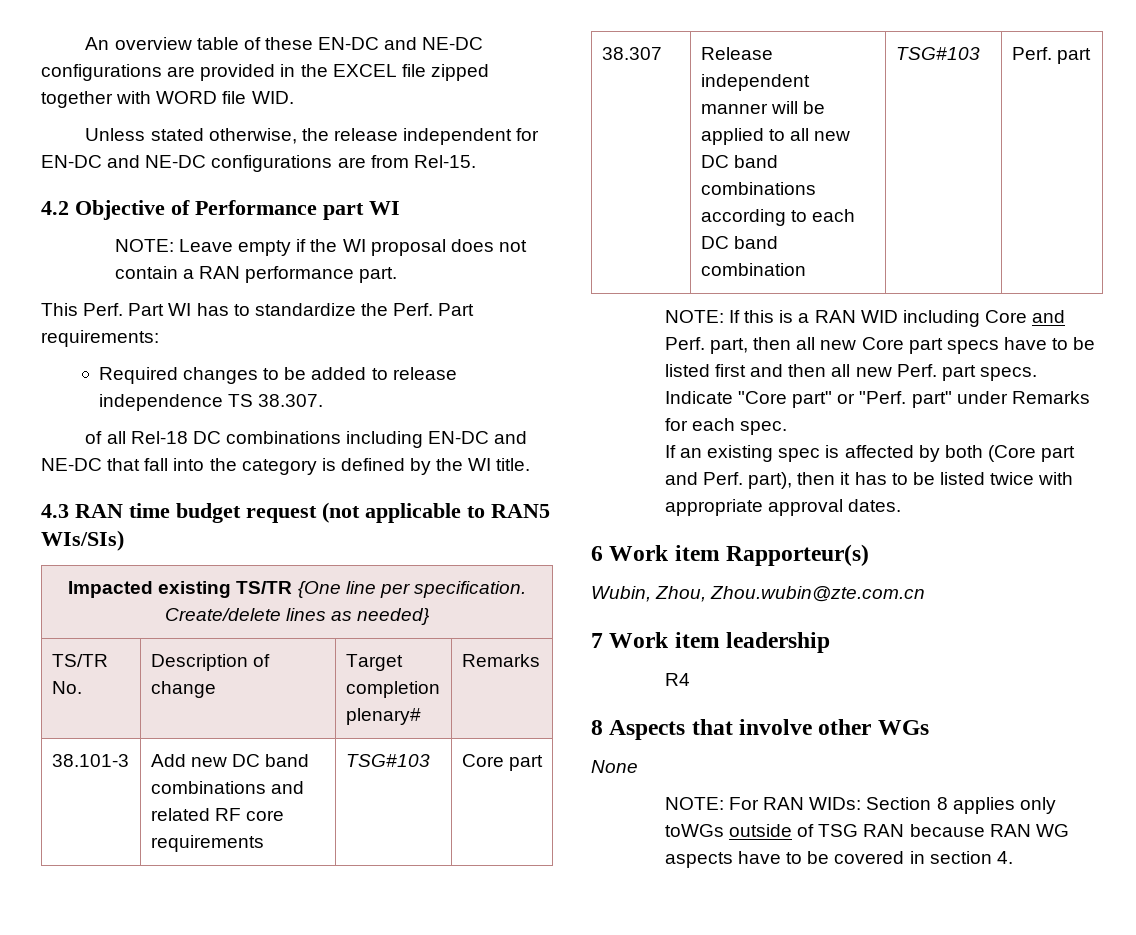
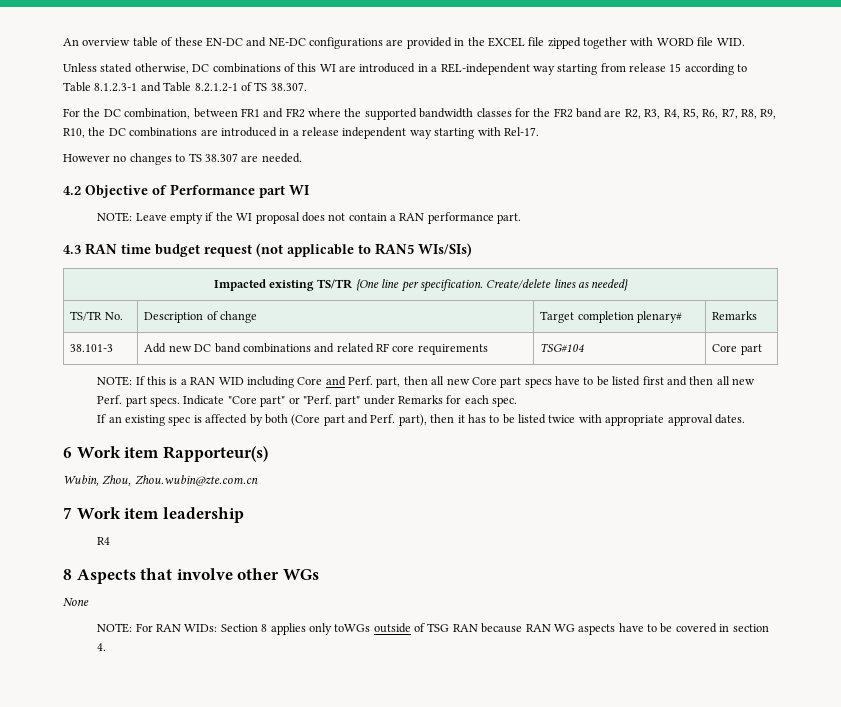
[301,128,540,145] [41,155,476,172] the release independent for EN-DC and NE-DC configurations are from Rel-15. -> [192,63,748,75] [63,82,307,92] [63,108,777,120] [63,127,539,139] [63,153,302,165] DC combinations of this WI are introduced in a REL-independent way starting from release 15 according to Table 8.1.2.3-1 and Table 8.2.1.2-1 of TS 38.307. // For the DC combination, between FR1 and FR2 where the supported bandwidth classes for the FR2 band are R2, R3, R4, R5, R6, R7, R8, R9, R10, the DC combinations are introduced in a release independent way starting with Rel-17. // However no changes to TS 38.307 are needed.
[41,303,475,316] [41,330,159,347] [98,367,457,384] [98,394,324,411] [85,431,528,448] [41,458,531,475] // This Perf. Part WI has to standardize the Perf. Part requirements: // Required changes to be added to release independence TS 38.307. // of all Rel-18 DC combinations including EN-DC and NE-DC that fall into the category is defined by the WI title. -> (522, 218) none
[345,754,430,767] [461,754,543,771] [601,47,662,60] [700,47,773,60] [700,74,810,91] [700,101,825,114] [700,128,850,145] [700,155,778,168] [700,182,816,195] [700,209,855,226] [700,236,778,249] [700,263,806,276] [895,47,980,60] [1011,47,1091,64] TSG#103 | Core part // 38.307 | Release independent manner will be applied to all new DC band combinations according to each DC band combination | TSG#103 | Perf. part -> [540,343,585,352] [712,344,762,355] TSG#104 | Core part

